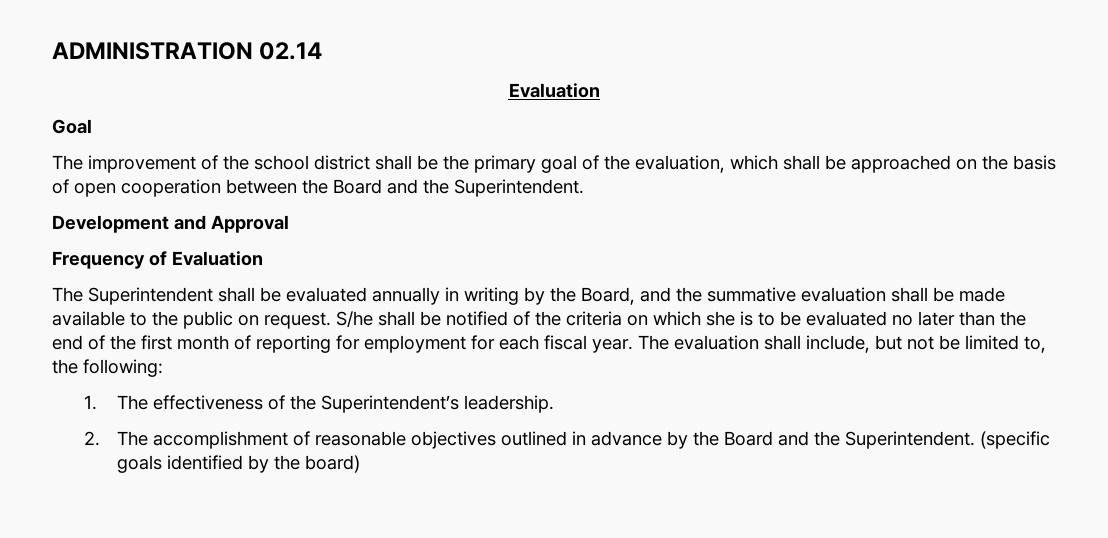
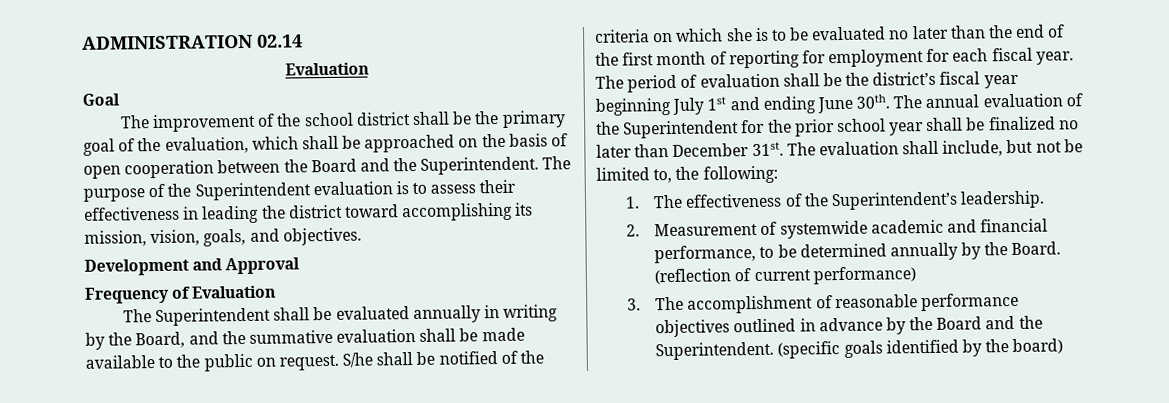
(584, 188) none -> [542,156,572,170] [83,179,517,202] [84,202,534,224] [84,227,362,247] The purpose of the Superintendent evaluation is to assess their effectiveness in leading the district toward accomplishing its mission, vision, goals, and objectives.
(669, 342) none -> [627,71,1019,93] [595,93,1083,116] [596,116,1079,139] [596,141,816,158] period of evaluation shall be the district’s fiscal year beginning July 1st and ending June 30th. The annual evaluation of the Superintendent for the prior school year shall be finalized no later than December 31st. The
(101, 438) none -> [654,218,1049,239] [654,241,1062,264] [654,266,916,285] [626,298,641,311] Measurement of systemwide academic and financial performance, to be determined annually by the Board. (reflection of current performance) // 3.
(406, 438) none -> [920,292,1019,312] performance

